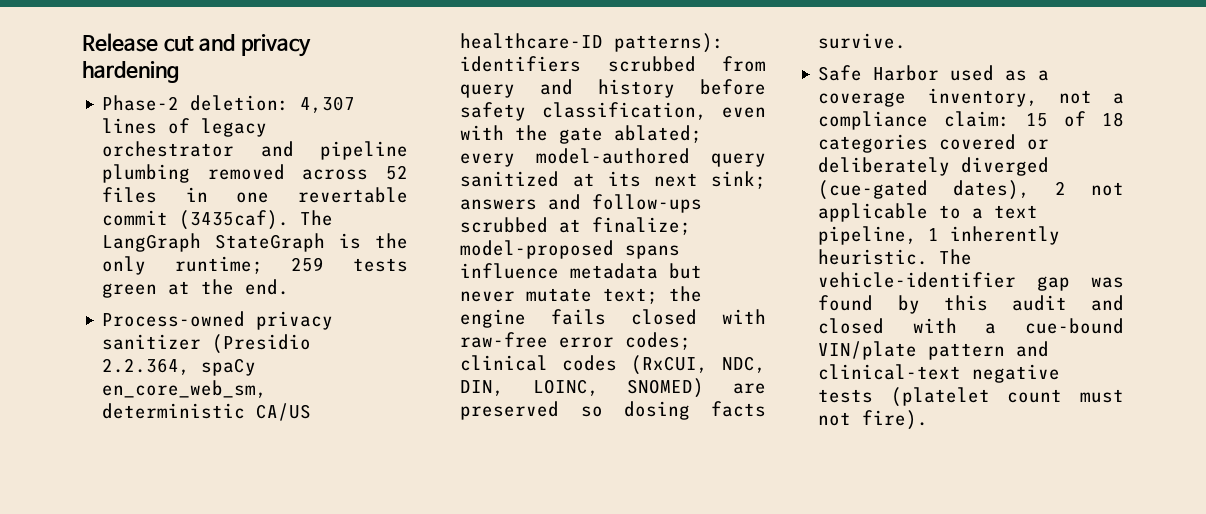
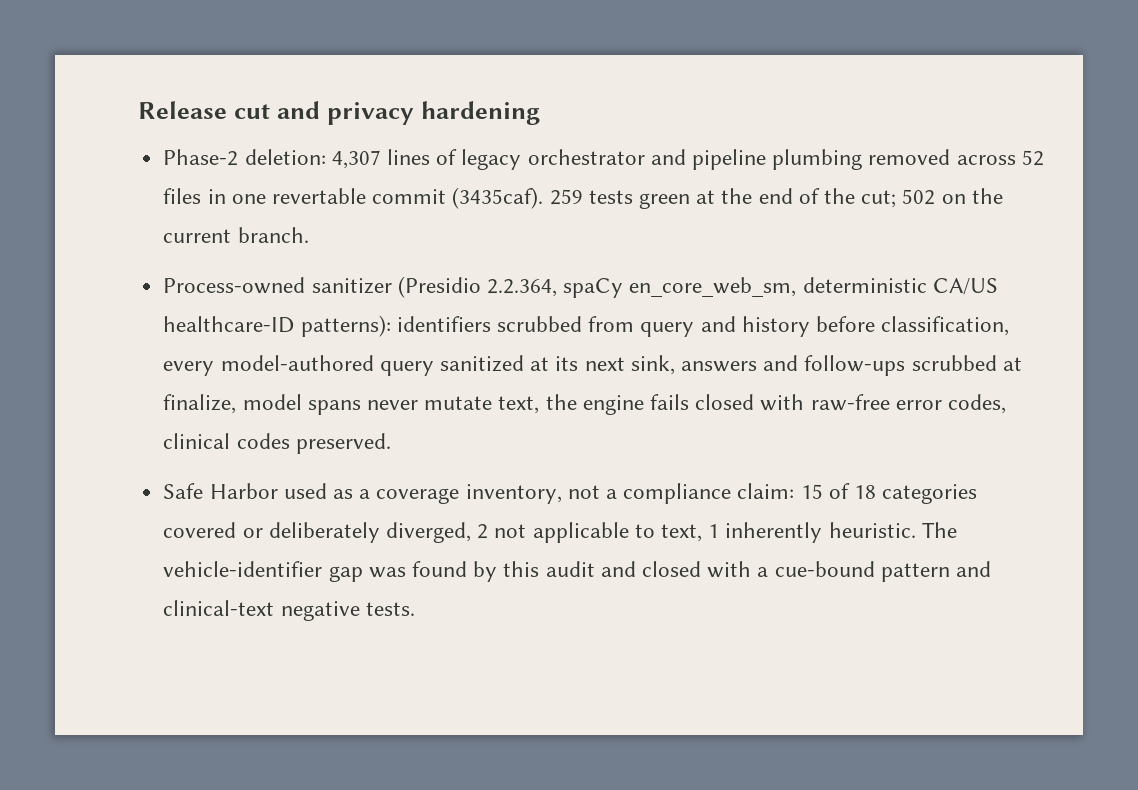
[300,210,334,226] [102,233,408,252] [102,256,263,275] The LangGraph StateGraph is the only runtime; -> (544, 198) none
[245,279,290,295] end. -> [758,188,1003,208] [163,227,309,243] end of the cut; 502 on the current branch.
[256,311,334,330] privacy -> (306, 285) none
[460,102,766,121] [460,125,703,144] safety classification, even with the gate ablated; -> [881,316,1010,336] classification,
[711,171,766,189] sink; -> [630,355,675,375] sink,
[592,217,692,235] [460,240,681,259] [460,263,703,279] finalize; model-proposed spans influence metadata but -> [163,394,361,415] finalize, model spans
[603,288,659,304] text; -> [498,396,540,414] text,
[625,332,692,350] codes; -> [948,394,1007,414] codes,
[631,355,766,375] [460,378,766,398] [460,401,766,420] [818,33,907,49] (RxCUI, NDC, DIN, LOINC, SNOMED) are preserved so dosing facts survive. -> [295,433,391,454] preserved.
[961,157,1050,176] [818,180,1031,200] diverged (cue-gated dates), -> [385,522,471,543] diverged,
[972,205,1039,219] [818,226,918,245] a text pipeline, -> [660,524,702,542] text,
[818,341,918,360] VIN/plate -> (875, 569) none
[818,387,1124,407] [818,410,929,430] tests (platelet count must not fire). -> [365,602,415,616] tests.

